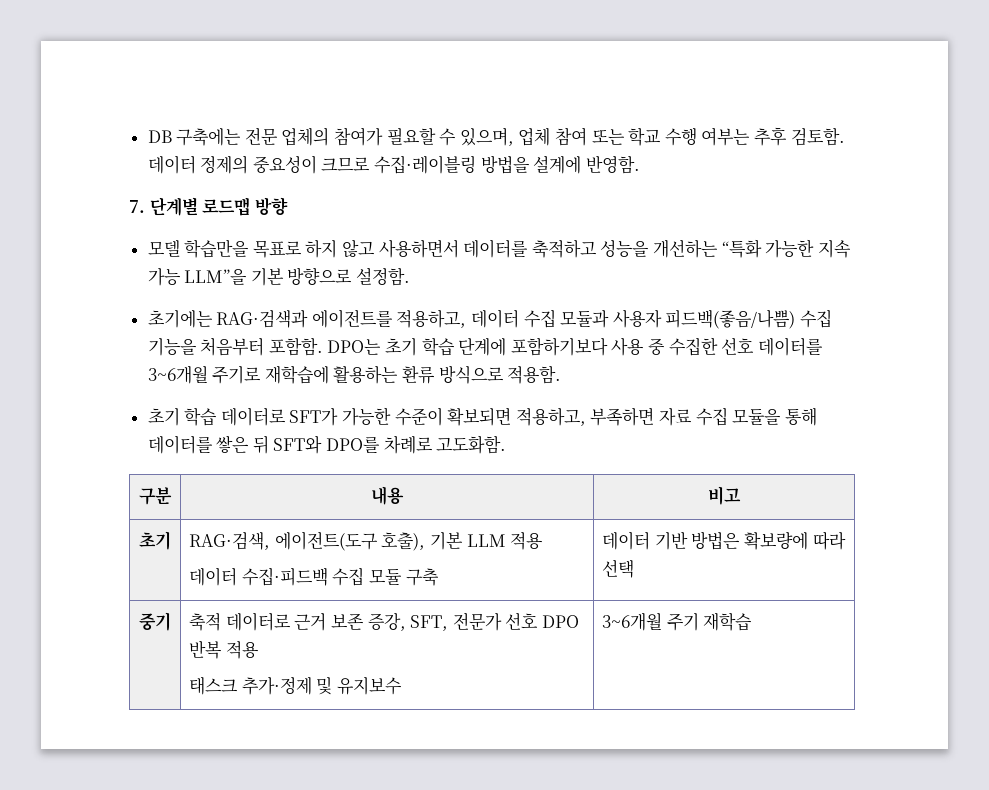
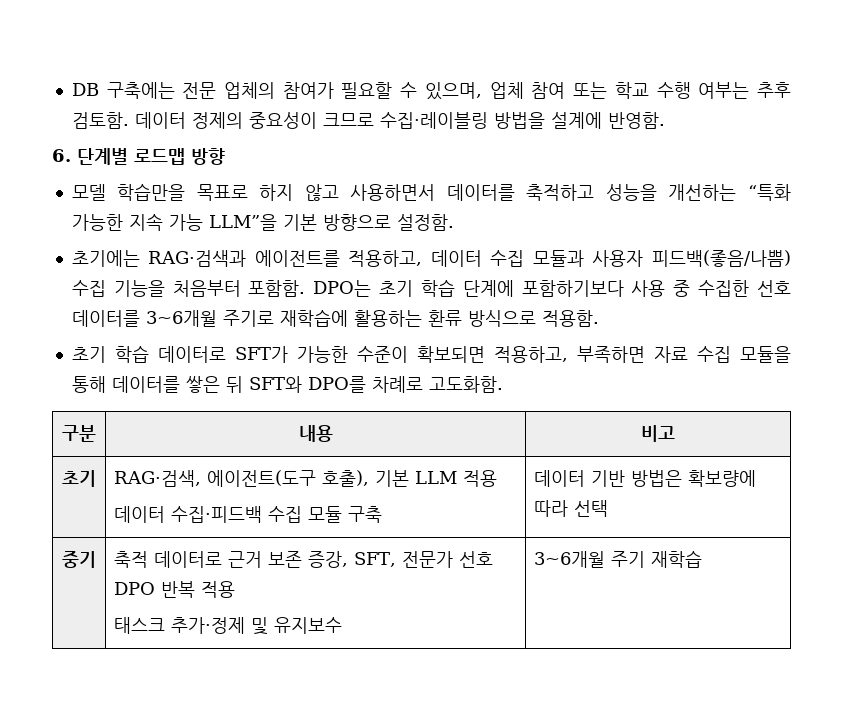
[129,200,145,213] 7. -> [52,149,71,162] 6.

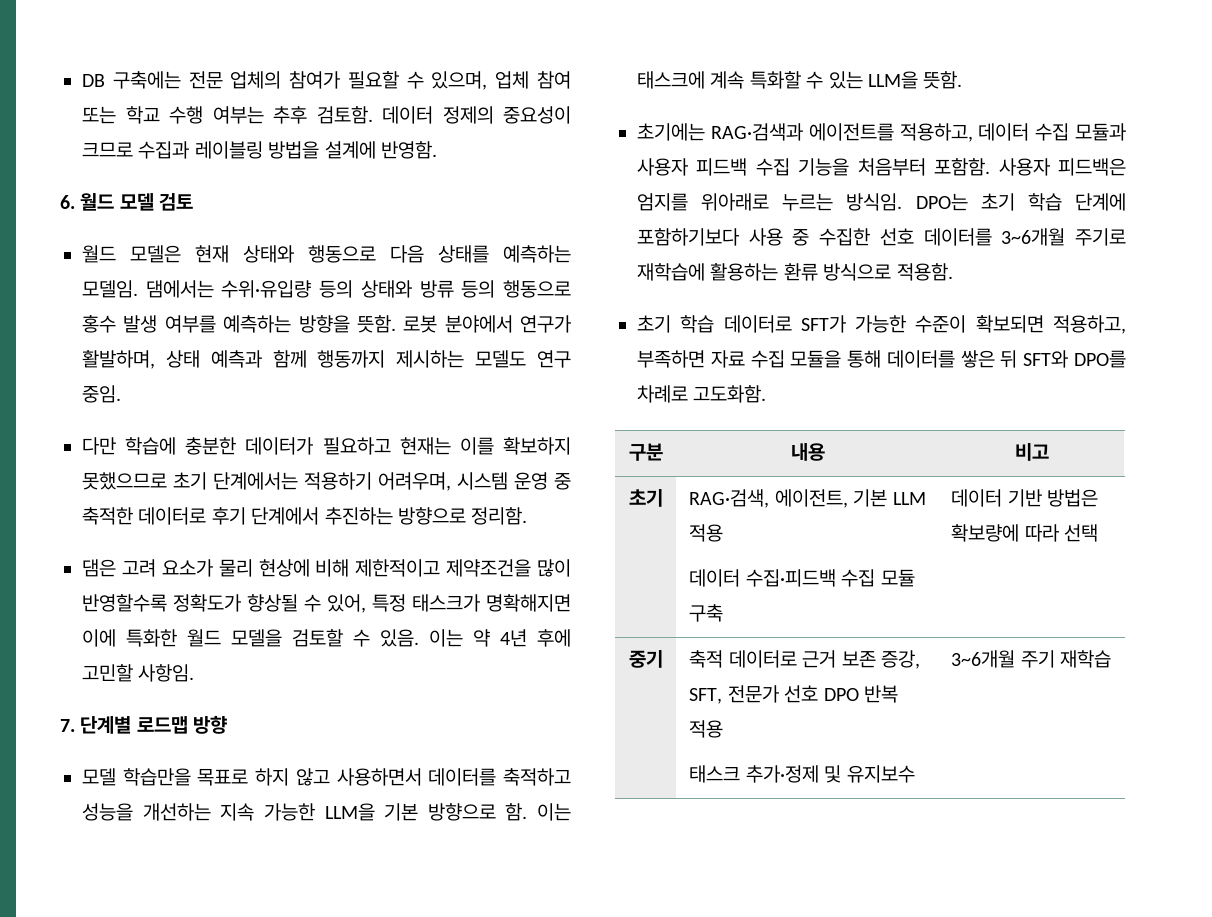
[379,112,488,129] 수집·레이블링 -> [138,141,263,159] 수집과 레이블링
(71, 155) none -> [80,193,194,211] [82,245,571,263] [82,280,571,298] [82,314,571,333] [82,350,571,369] [82,385,121,403] [82,437,571,455] [82,472,571,491] [82,507,528,525] [82,559,571,577] [82,594,571,613] [82,629,571,647] [82,664,195,682] [60,719,75,732] 월드 모델 검토 // 월드 모델은 현재 상태와 행동으로 다음 상태를 예측하는 모델임. 댐에서는 수위·유입량 등의 상태와 방류 등의 행동으로 홍수 발생 여부를 예측하는 방향을 뜻함. 로봇 분야에서 연구가 활발하며, 상태 예측과 함께 행동까지 제시하는 모델도 연구 중임. // 다만 학습에 충분한 데이터가 필요하고 현재는 이를 확보하지 못했으므로 초기 단계에서는 적용하기 어려우며, 시스템 운영 중 축적한 데이터로 후기 단계에서 추진하는 방향으로 정리함. // 댐은 고려 요소가 물리 현상에 비해 제한적이고 제약조건을 많이 반영할수록 정확도가 향상될 수 있어, 특정 태스크가 명확해지면 이에 특화한 월드 모델을 검토할 수 있음. 이는 약 4년 후에 고민할 사항임. // 7.
[747,184,791,201] [71,213,454,231] “특화 가능한 지속 가능 LLM”을 기본 방향으로 설정함. -> [220,803,571,821] [637,71,963,89] 지속 가능한 LLM을 기본 방향으로 함. 이는 태스크에 계속 특화할 수 있는 LLM을 뜻함.
[651,250,791,267] 피드백(좋음/나쁨) -> [696,158,748,176] 피드백
(306, 288) none -> [998,158,1126,176] [637,193,903,211] 사용자 피드백은 엄지를 위아래로 누르는 방식임.
[207,470,370,487] 에이전트(도구 호출), -> [774,489,848,508] 에이전트,

